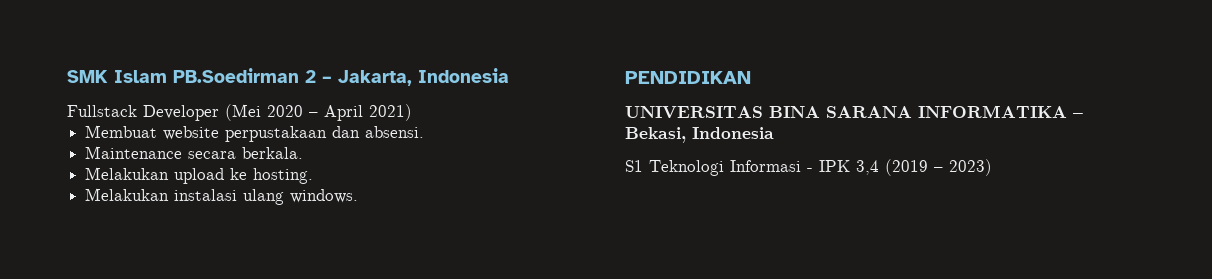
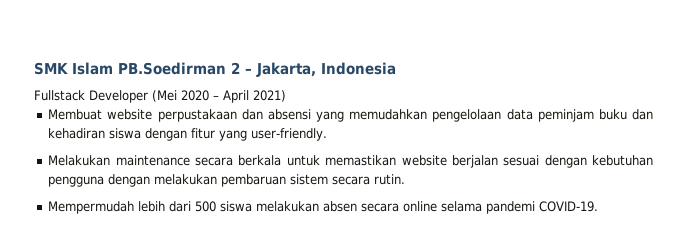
[365,126,425,138] [85,146,304,159] [85,167,314,184] [85,188,359,205] [625,71,751,84] [625,105,1083,118] [625,127,774,143] [625,159,992,176] absensi. // Maintenance secara berkala. // Melakukan upload ke hosting. // Melakukan instalasi ulang windows. // PENDIDIKAN // UNIVERSITAS BINA SARANA INFORMATIKA – Bekasi, Indonesia // S1 Teknologi Informasi - IPK 3,4 (2019 – 2023) -> [267,109,654,122] [48,128,328,141] [48,155,654,168] [48,174,406,187] [48,201,599,214] absensi yang memudahkan pengelolaan data peminjam buku dan kehadiran siswa dengan fitur yang user-friendly. // Melakukan maintenance secara berkala untuk memastikan website berjalan sesuai dengan kebutuhan pengguna dengan melakukan pembaruan sistem secara rutin. // Mempermudah lebih dari 500 siswa melakukan absen secara online selama pandemi COVID-19.

